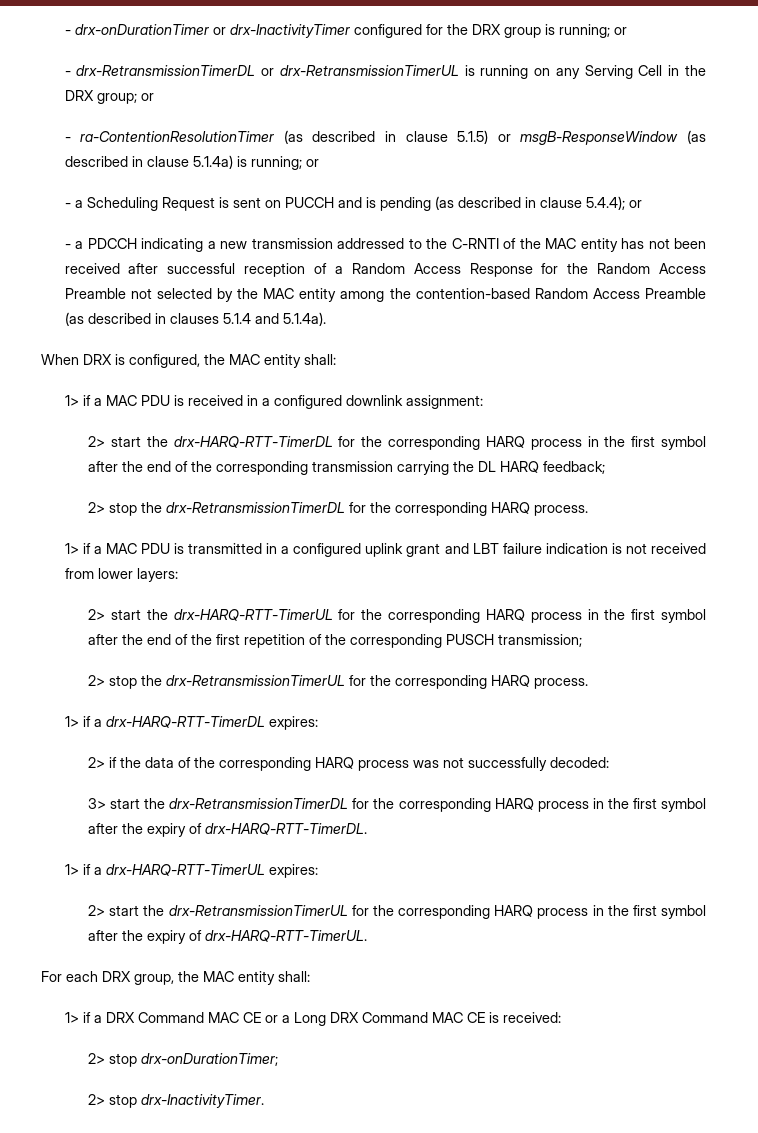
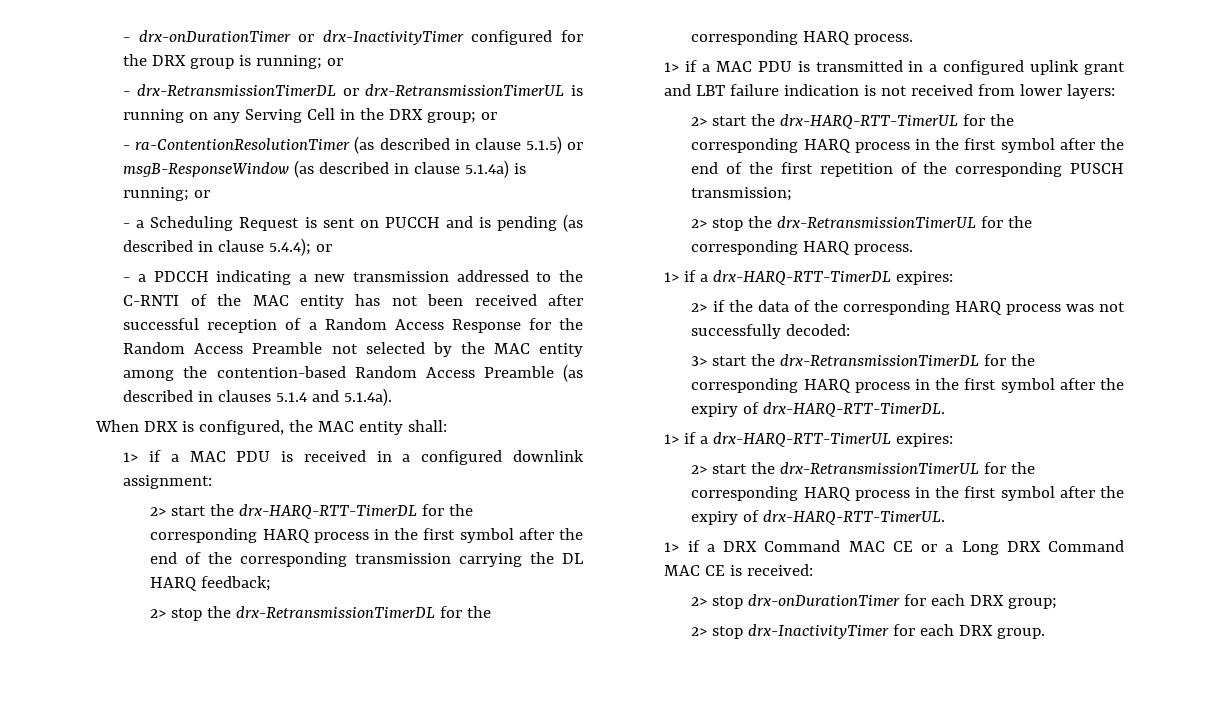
[41,971,310,985] // For each DRX group, the MAC entity shall: -> (946, 517) none
[141,1053,279,1066] [88,1094,265,1108] drx-onDurationTimer; // 2> stop drx-InactivityTimer. -> [748,594,1058,609] [691,624,1046,639] drx-onDurationTimer for each DRX group; // 2> stop drx-InactivityTimer for each DRX group.

